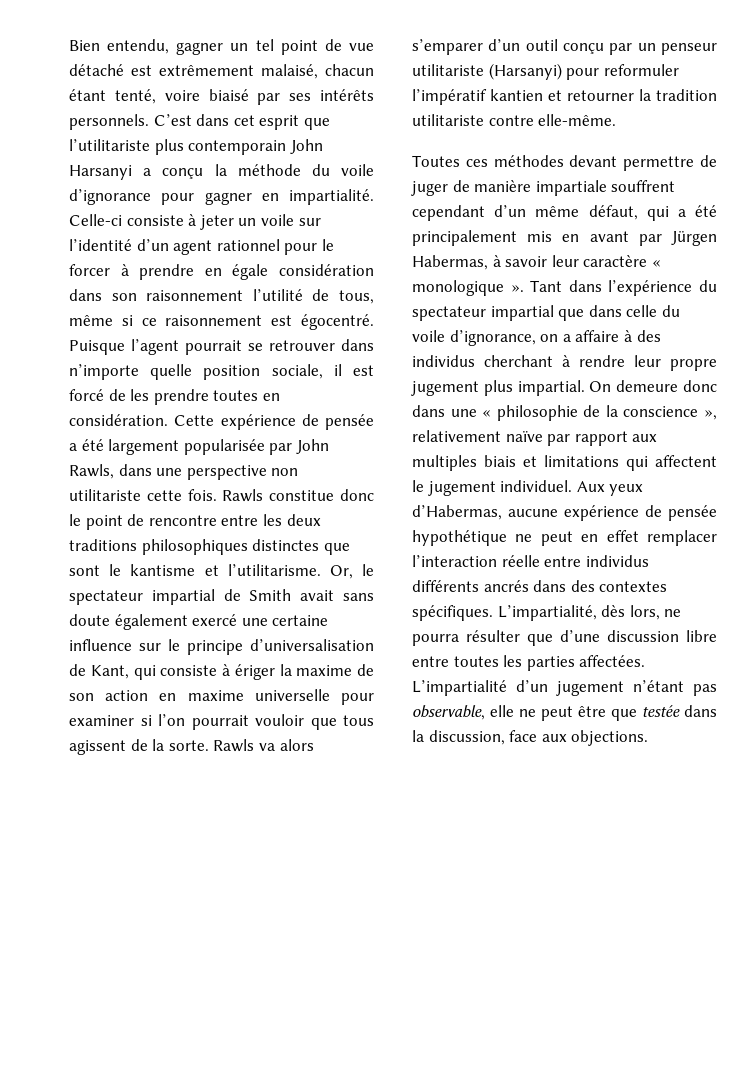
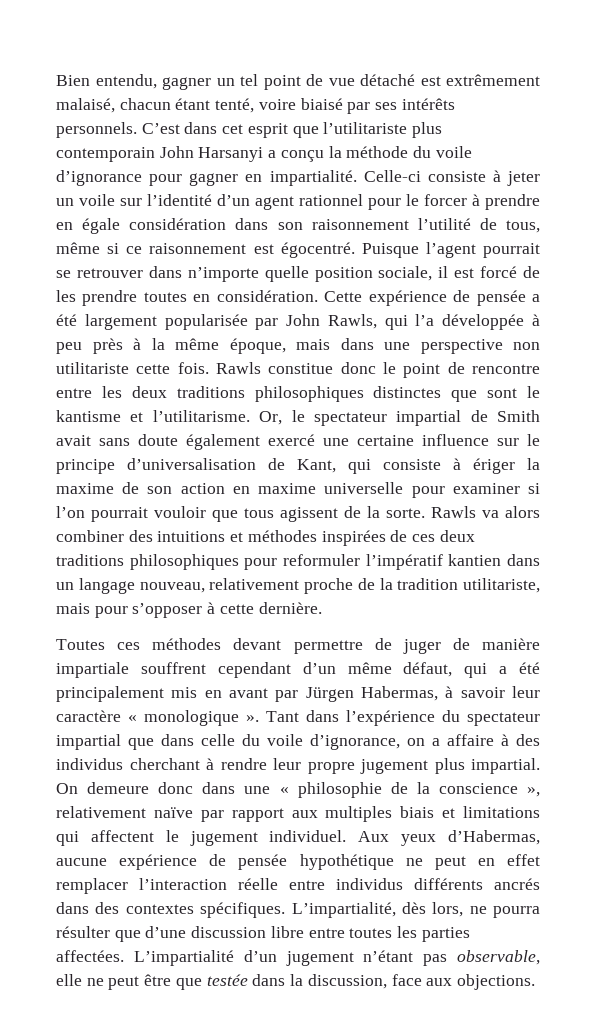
(114, 471) none -> [384,314,540,330] [56,338,330,354] qui l’a développée à peu près à la même époque, mais
[412,39,717,55] [412,63,679,80] [412,89,717,105] [412,114,617,126] s’emparer d’un outil conçu par un penseur utilitariste (Harsanyi) pour reformuler l’impératif kantien et retourner la tradition utilitariste contre elle-même. -> [56,530,475,546] [56,554,541,570] [56,578,540,594] [56,602,322,618] combiner des intuitions et méthodes inspirées de ces deux traditions philosophiques pour reformuler l’impératif kantien dans un langage nouveau, relativement proche de la tradition utilitariste, mais pour s’opposer à cette dernière.

